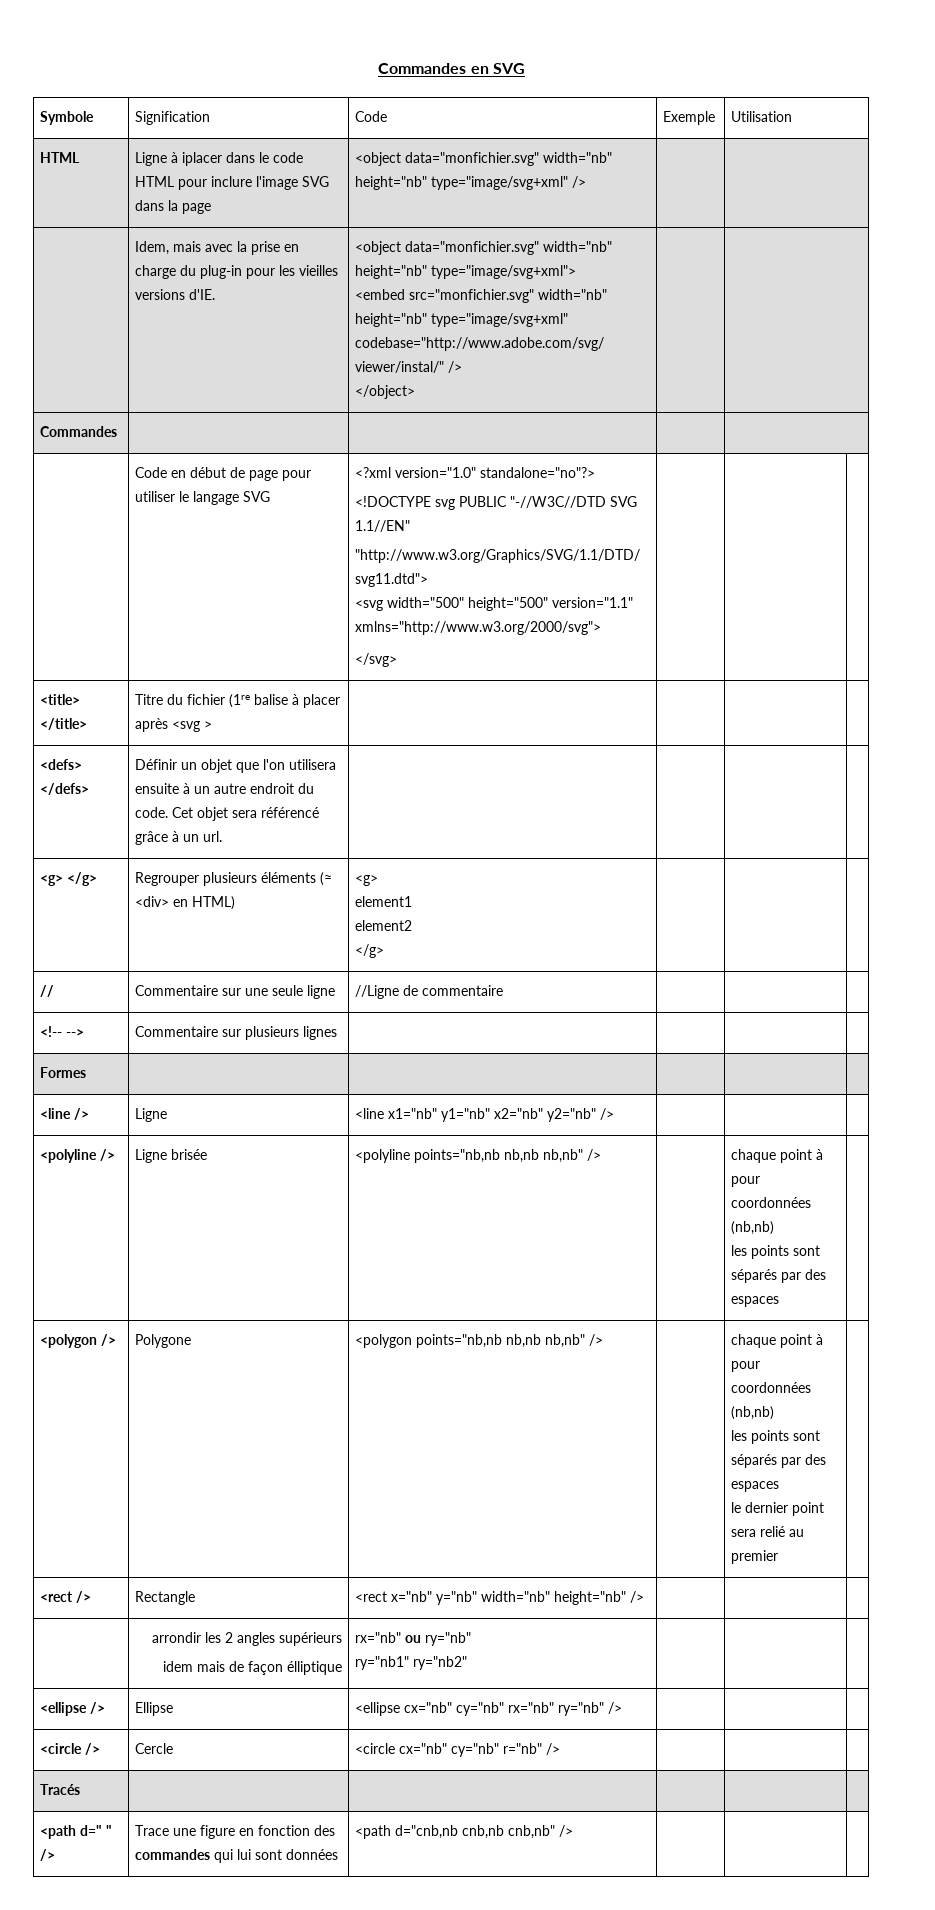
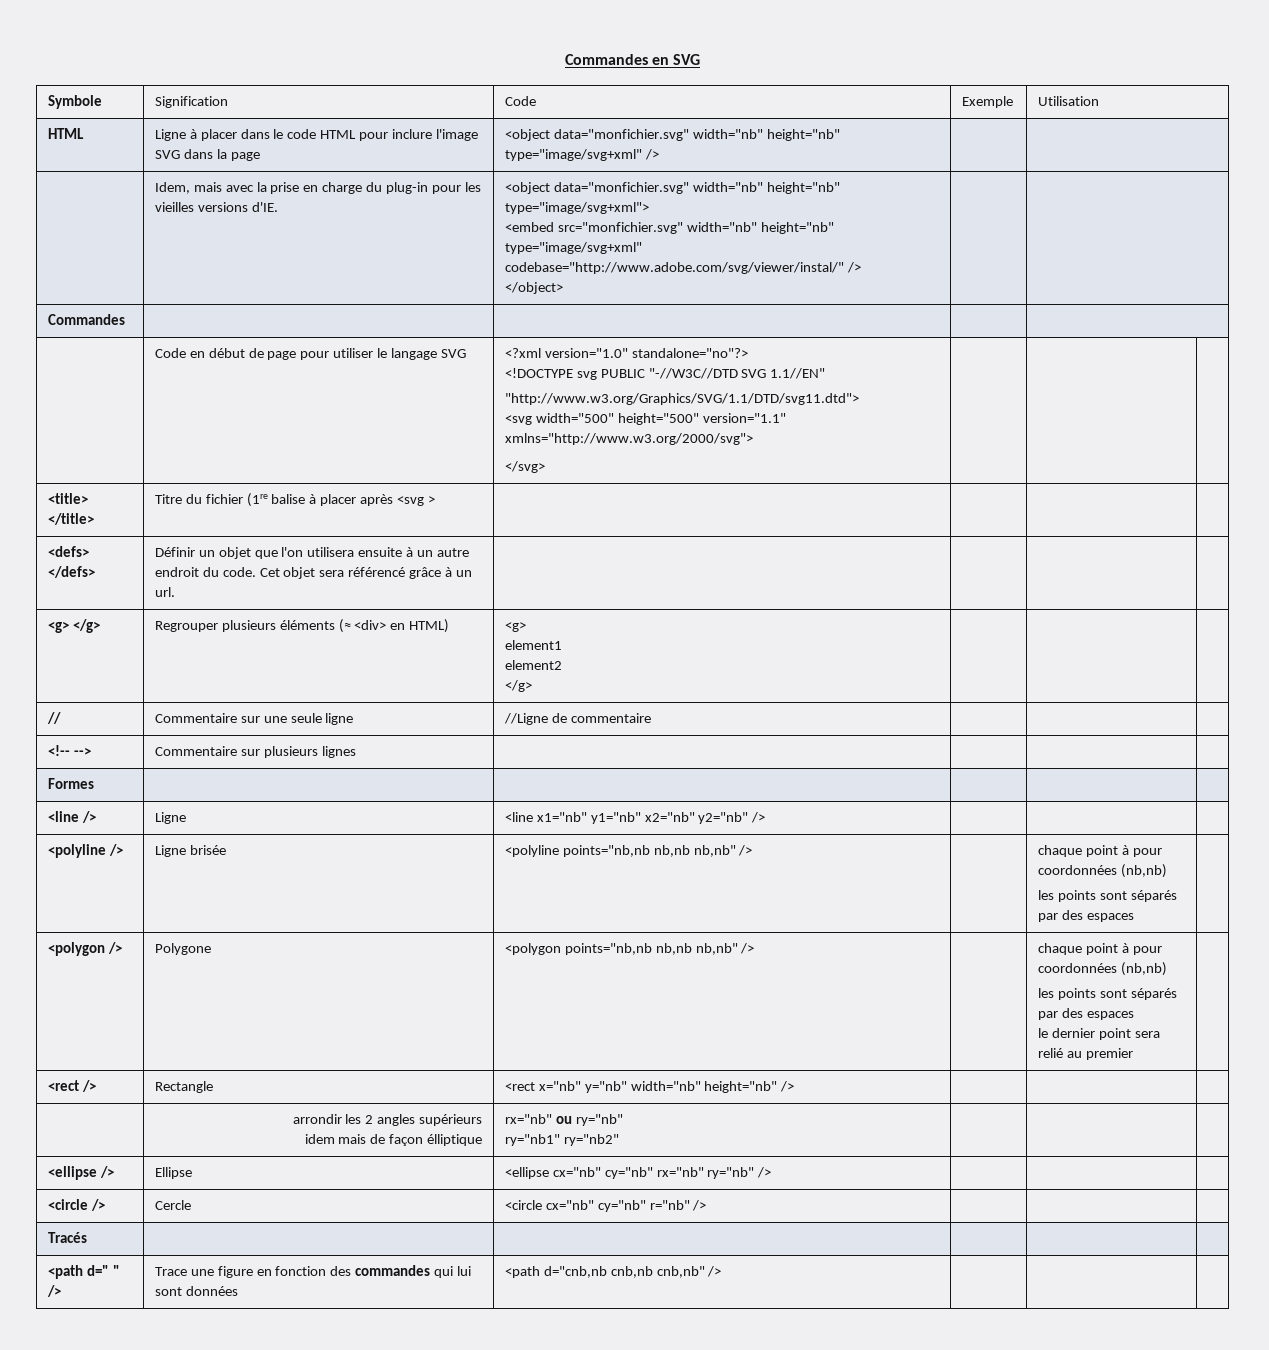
[182,152,223,166] iplacer -> [200,129,237,141] placer

